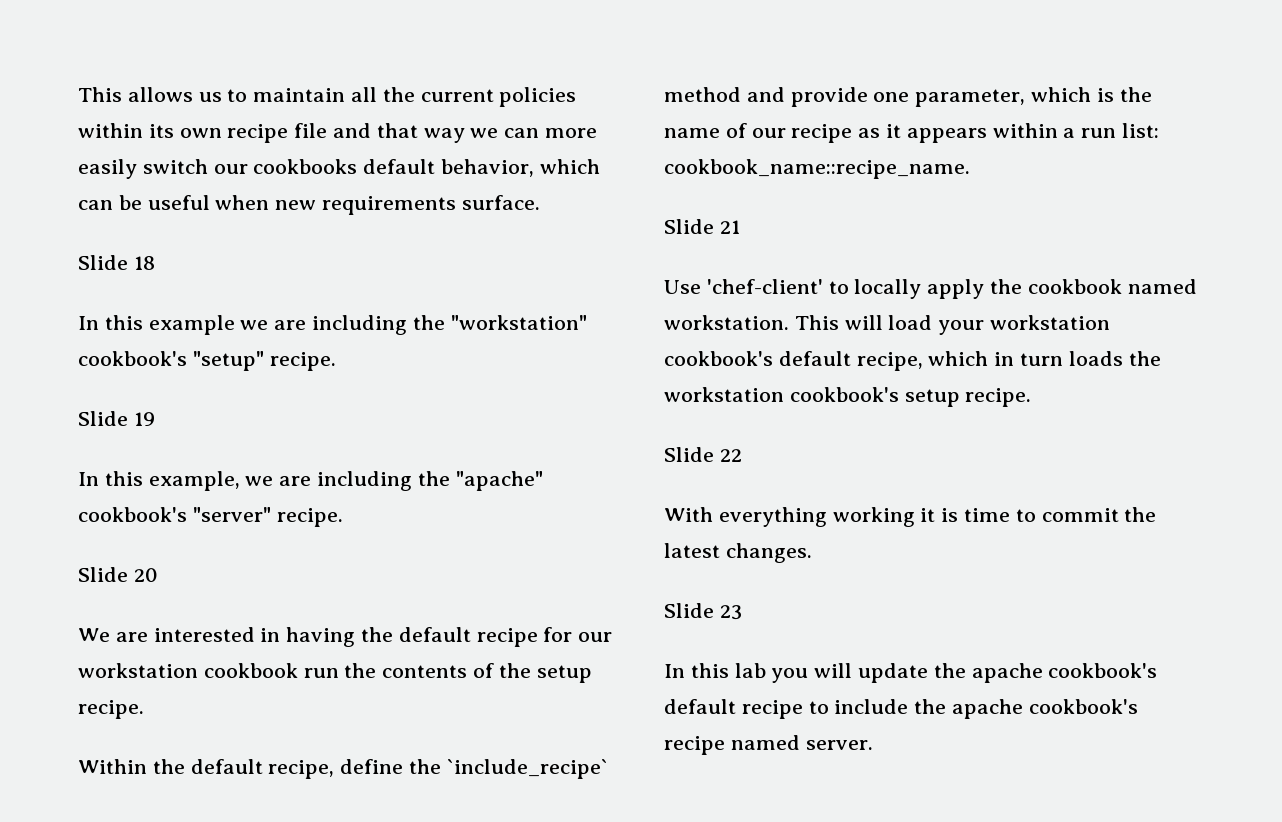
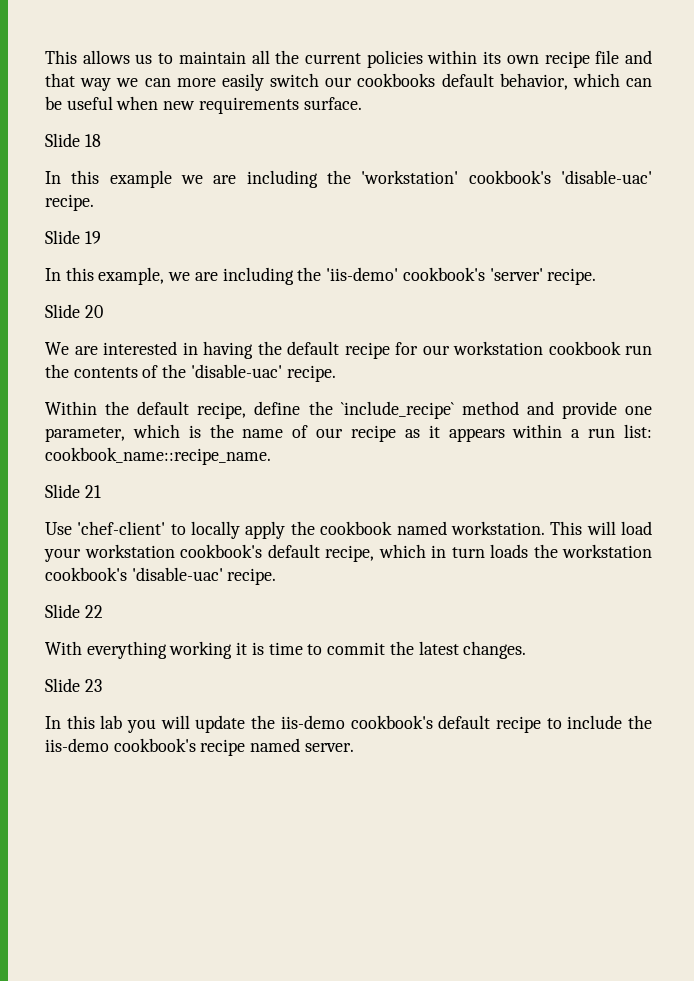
[450,315,587,330] [78,351,264,371] "workstation" cookbook's "setup" -> [361,170,652,184] 'workstation' cookbook's 'disable-uac'
[455,471,543,491] [78,507,271,522] "apache" cookbook's "server" -> [326,267,543,281] 'iis-demo' cookbook's 'server'
[536,665,592,683] setup -> [190,364,282,378] 'disable-uac'
[904,389,960,407] setup -> [131,567,223,581] 'disable-uac'
[971,663,1043,683] apache -> [280,715,345,729] iis-demo
[952,699,1024,719] apache -> [45,738,109,752] iis-demo

